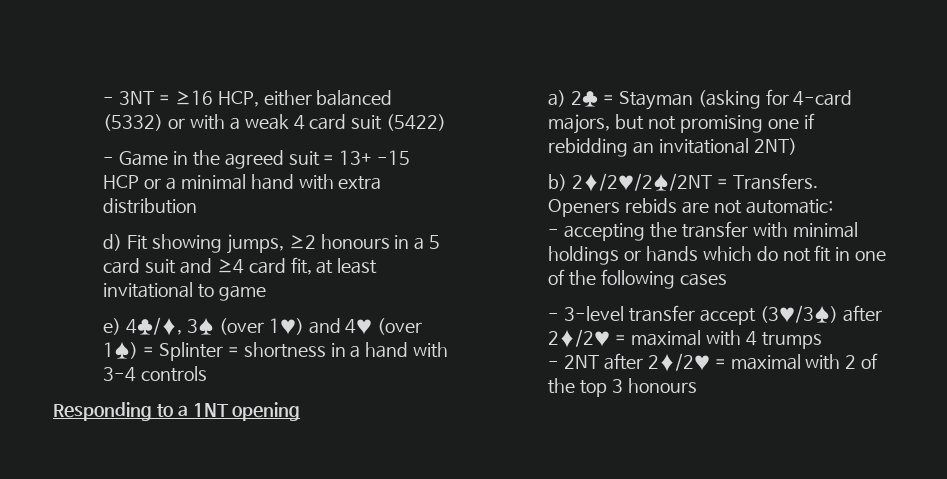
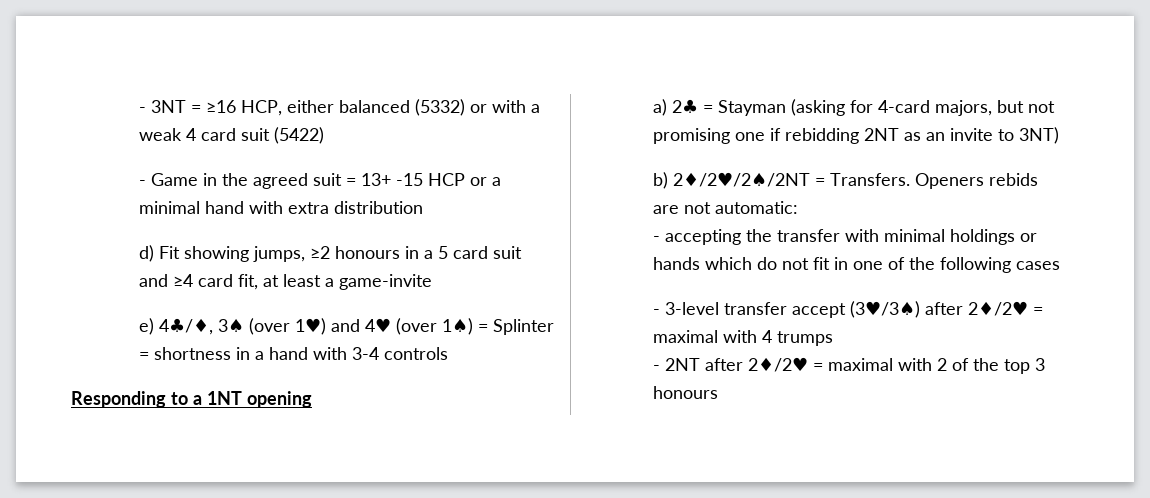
[103,282,267,301] invitational to game -> [325,274,433,290] a game-invite
[633,138,797,155] an invitational 2NT) -> [864,127,1060,144] 2NT as an invite to 3NT)

